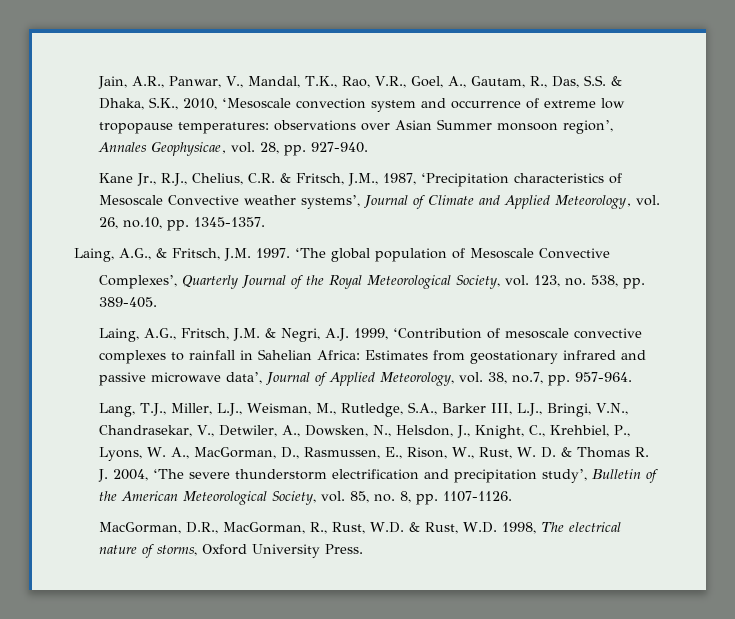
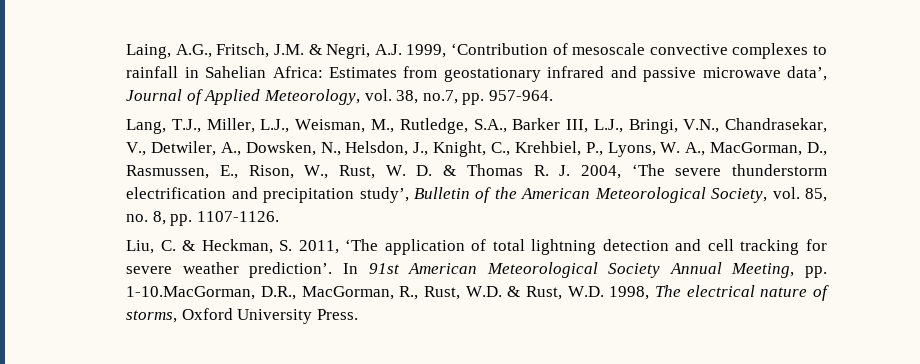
[97,75,622,89] [98,97,625,112] [98,119,613,134] [97,142,368,156] [98,173,622,187] [98,195,660,209] [98,217,265,231] [74,248,610,262] [98,275,645,289] [98,297,157,308] Jain, A.R., Panwar, V., Mandal, T.K., Rao, V.R., Goel, A., Gautam, R., Das, S.S. & Dhaka, S.K., 2010, ‘Mesoscale convection system and occurrence of extreme low tropopause temperatures: observations over Asian Summer monsoon region’, Annales Geophysicae, vol. 28, pp. 927-940. // Kane Jr., R.J., Chelius, C.R. & Fritsch, J.M., 1987, ‘Precipitation characteristics of Mesoscale Convective weather systems’, Journal of Climate and Applied Meteorology, vol. 26, no.10, pp. 1345-1357. // Laing, A.G., & Fritsch, J.M. 1997. ‘The global population of Mesoscale Convective // Complexes’, Quarterly Journal of the Royal Meteorological Society, vol. 123, no. 538, pp. 389-405. // -> (126, 51) none
[98,522,181,534] MacGorman, -> [126,239,828,255] [126,262,827,278] [126,286,256,300] Liu, C. & Heckman, S. 2011, ‘The application of total lightning detection and cell tracking for severe weather prediction’. In 91st American Meteorological Society Annual Meeting, pp. 1-10.MacGorman,

